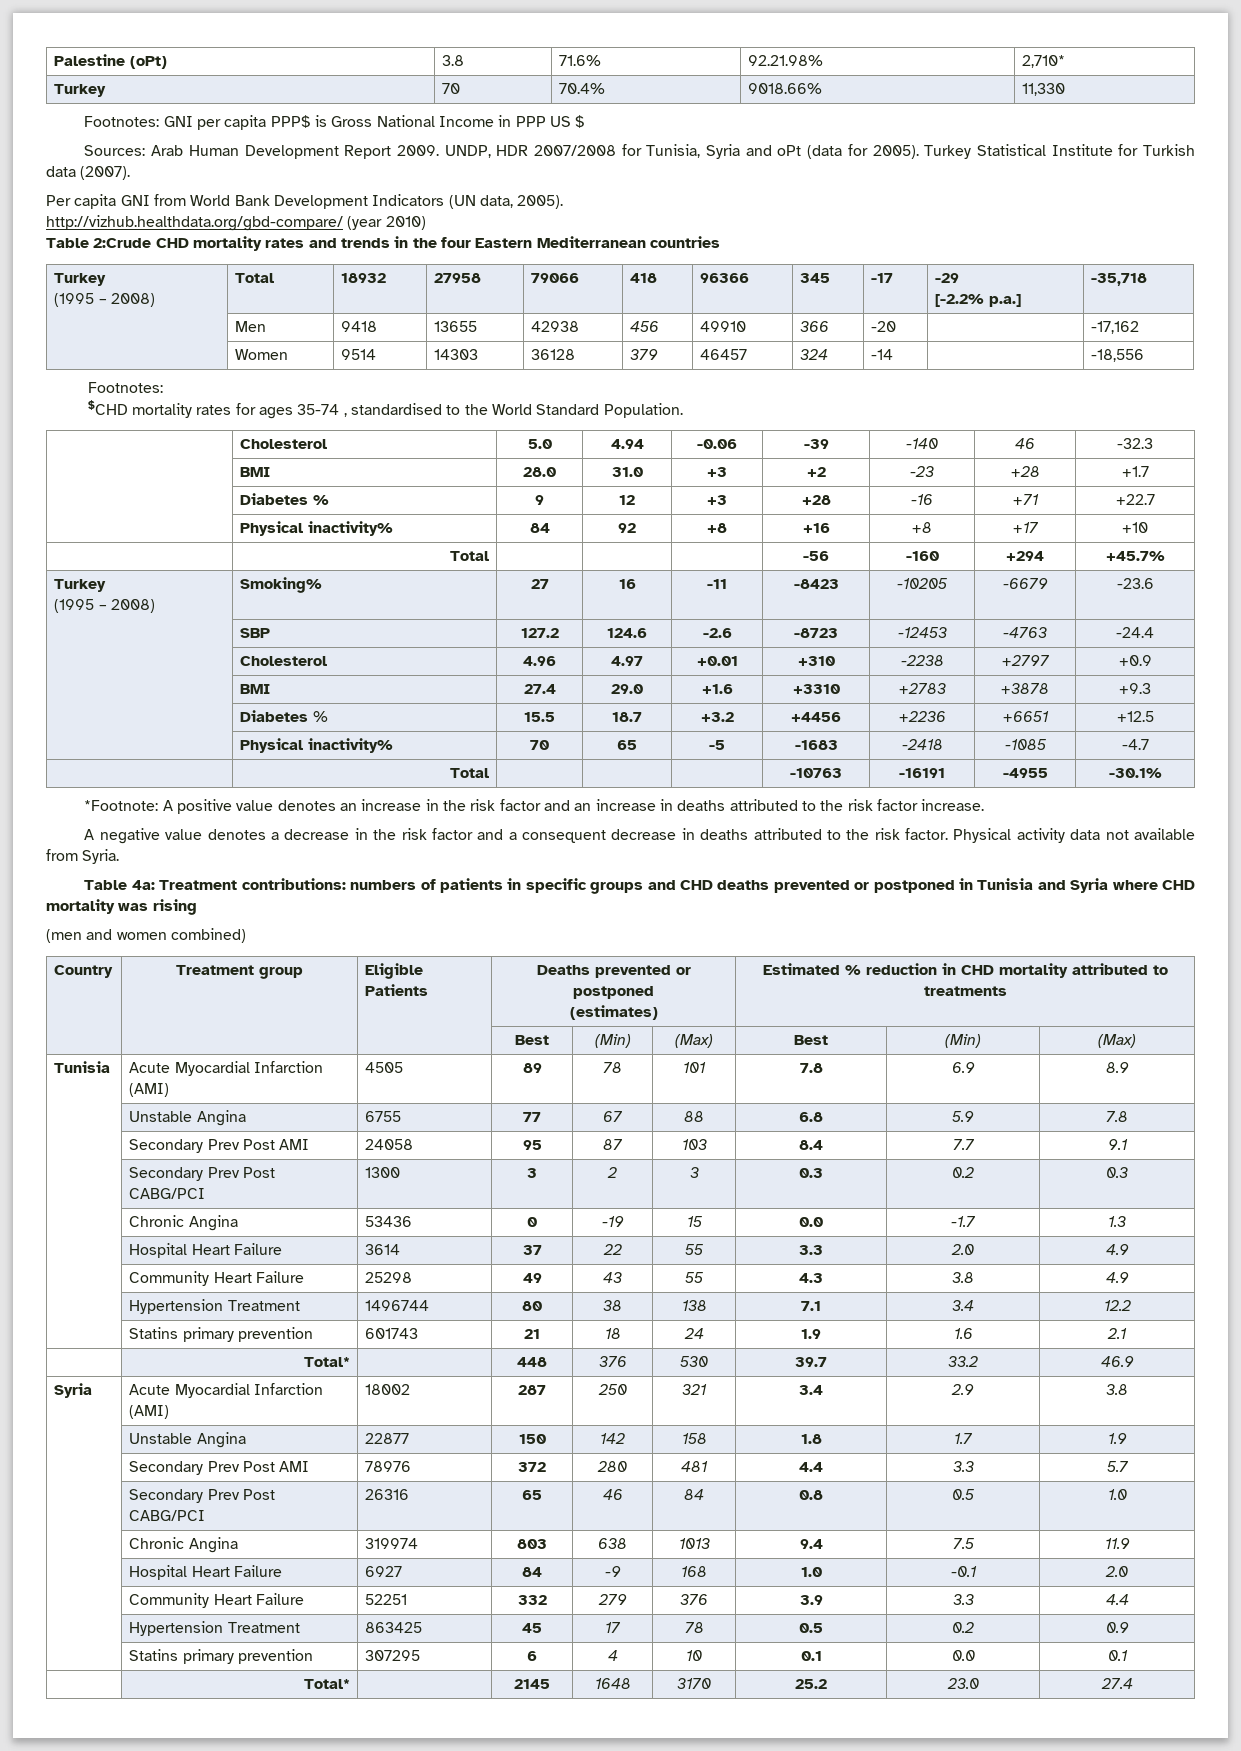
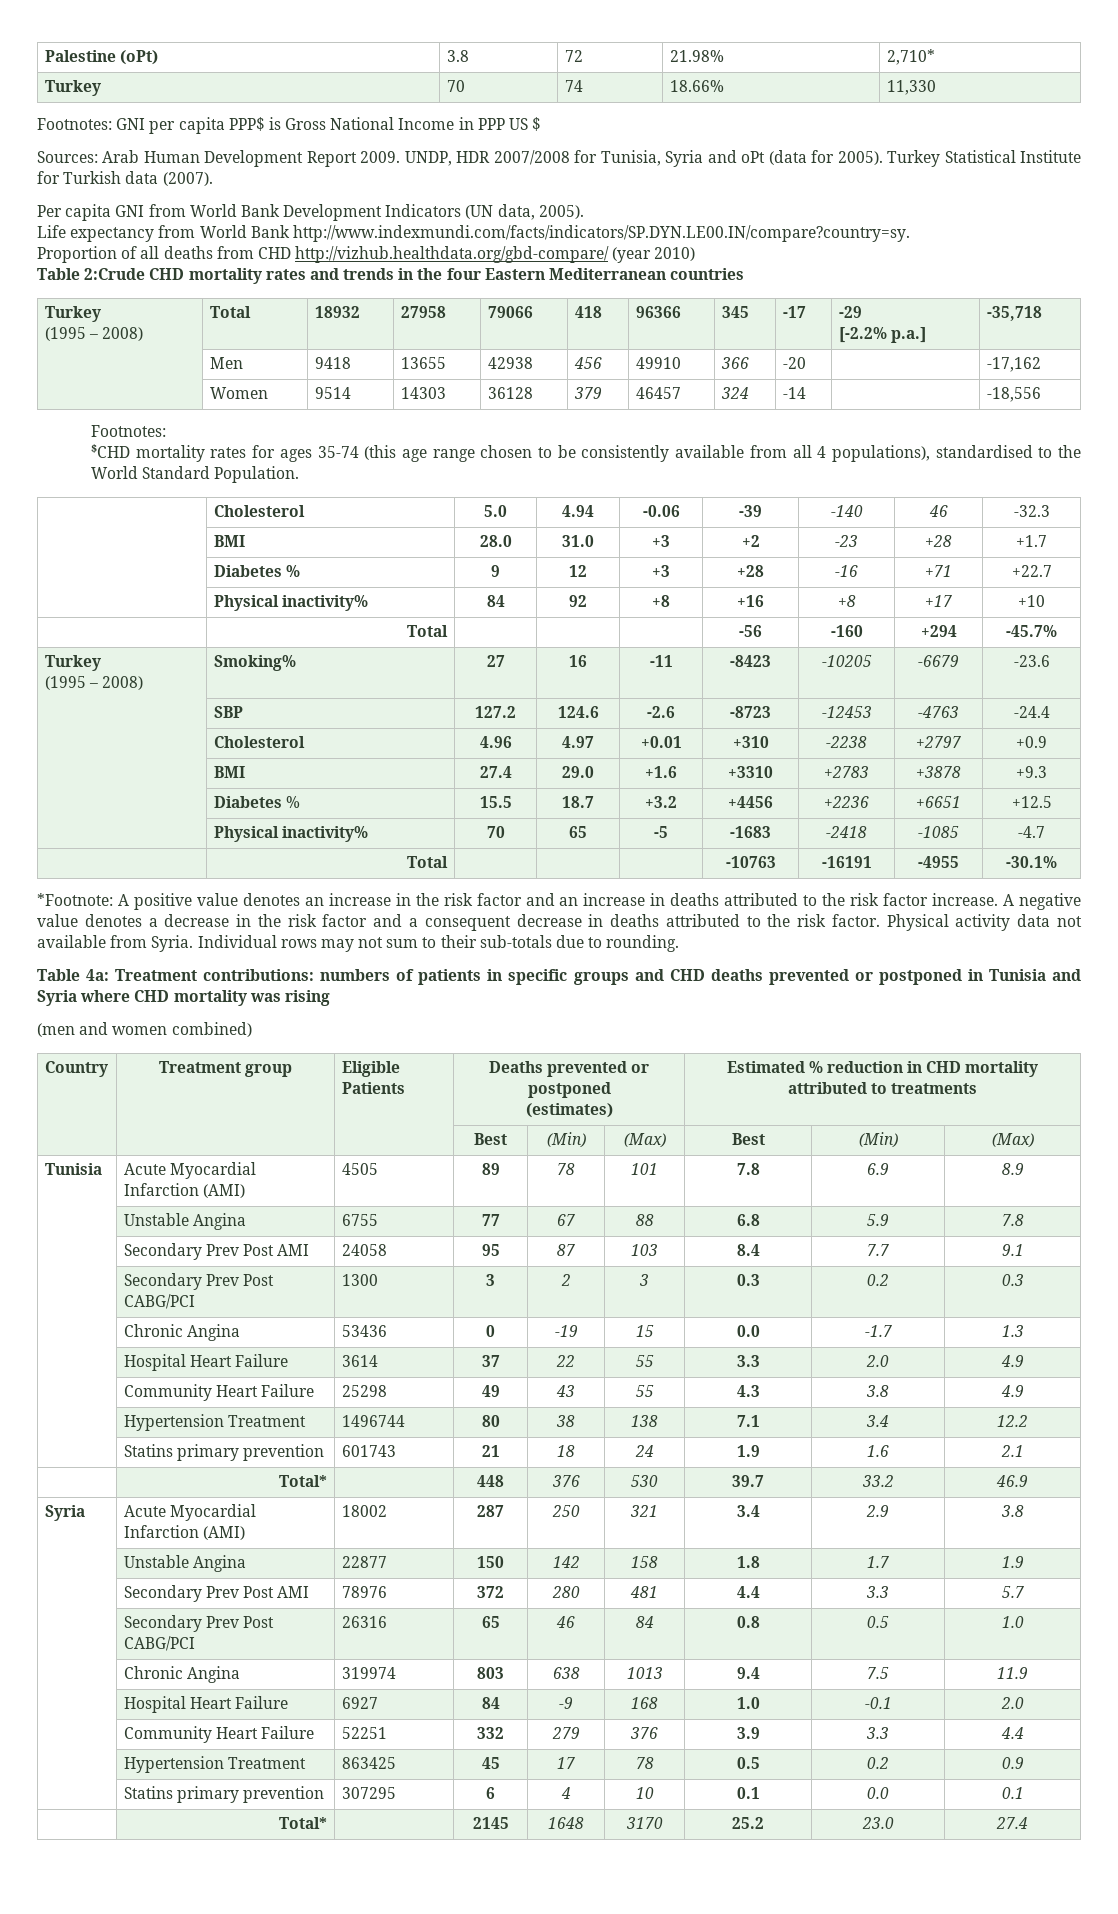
[559,55,602,66] [748,55,824,66] 71.6% | 92.21.98% -> [564,50,583,62] [669,50,724,62] 72 | 21.98%
[559,83,606,94] [748,83,823,94] 70.4% | 9018.66% -> [564,80,583,92] [669,80,724,92] 74 | 18.66%
(564, 202) none -> [37,225,910,242] [37,246,291,263] Life expectancy from World Bank http://www.indexmundi.com/facts/indicators/SP.DYN.LE00.IN/compare?country=sy. // Proportion of all deaths from CHD
[343,413,347,417] , -> [364,445,930,462] (this age range chosen to be consistently available from all 4 populations),
[1105,551,1165,561] +45.7% -> [1006,625,1057,637] -45.7%
(985, 805) // -> (999, 899) none
(120, 856) none -> [197,935,680,952] Individual rows may not sum to their sub-totals due to rounding.

